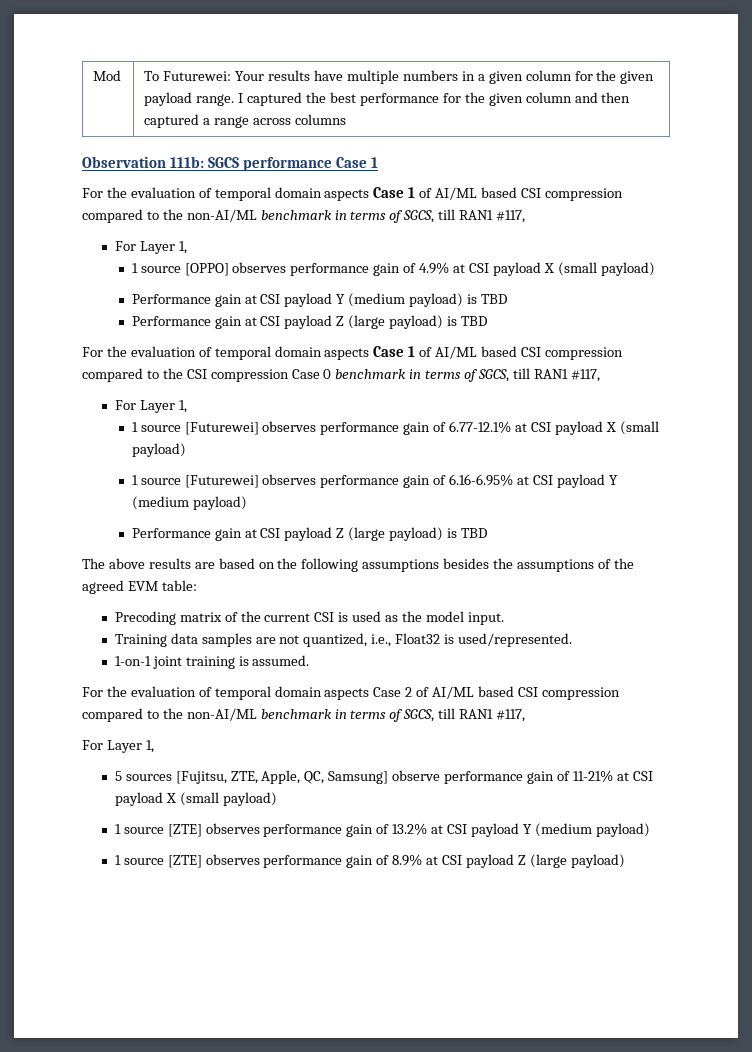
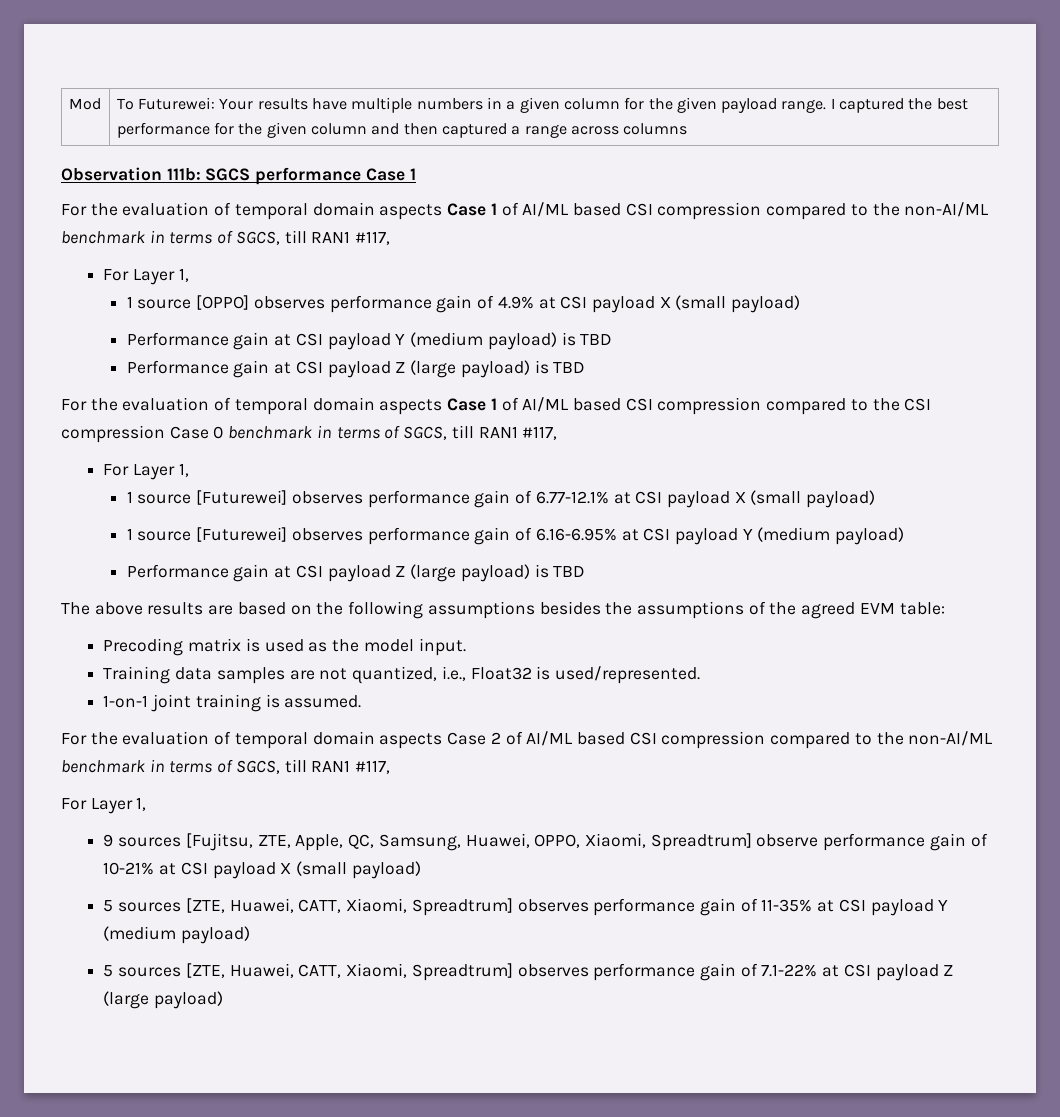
[224,611,335,622] of the current CSI -> (242, 645) none
[114,771,122,781] 5 -> [103,834,114,847] 9
[328,771,389,784] Samsung] -> [378,833,752,851] Samsung, Huawei, OPPO, Xiaomi, Spreadtrum]
[572,770,653,782] [114,792,277,806] [114,823,650,837] [114,854,423,868] 11-21% at CSI payload X (small payload) // 1 source [ZTE] observes performance gain of 13.2% at CSI payload Y (medium payload) // 1 source [ZTE] observes performance gain of 8.9% -> [103,861,421,879] [103,898,949,916] [103,926,251,944] [103,963,818,981] 10-21% at CSI payload X (small payload) // 5 sources [ZTE, Huawei, CATT, Xiaomi, Spreadtrum] observes performance gain of 11-35% at CSI payload Y (medium payload) // 5 sources [ZTE, Huawei, CATT, Xiaomi, Spreadtrum] observes performance gain of 7.1-22%

